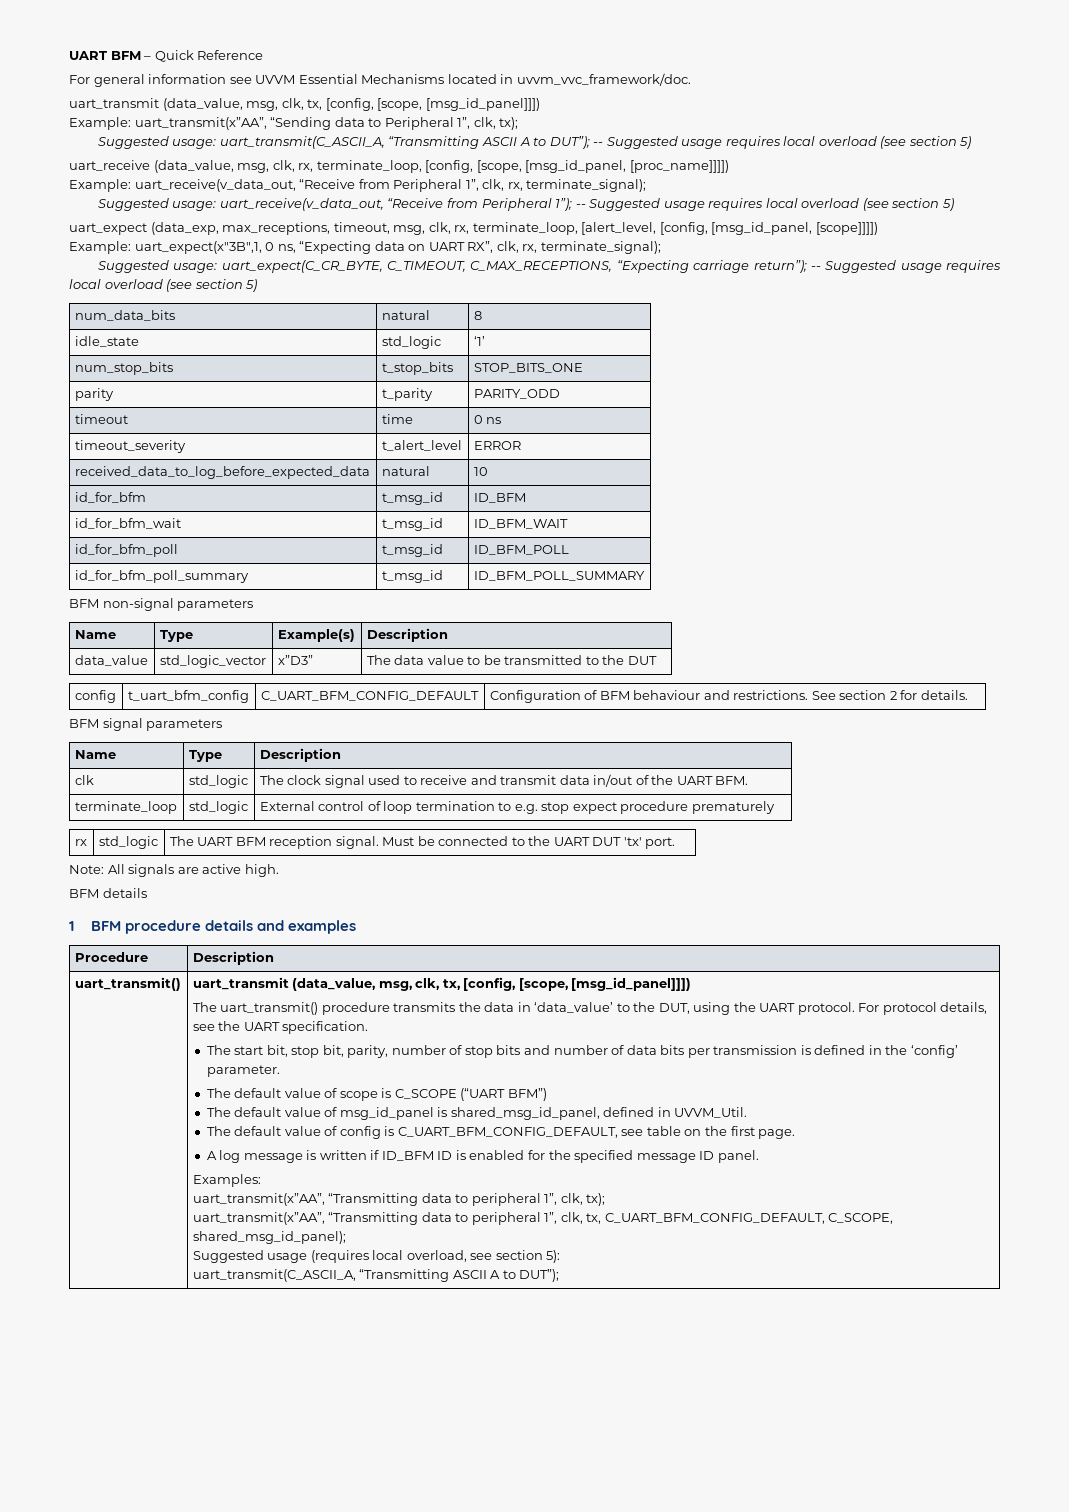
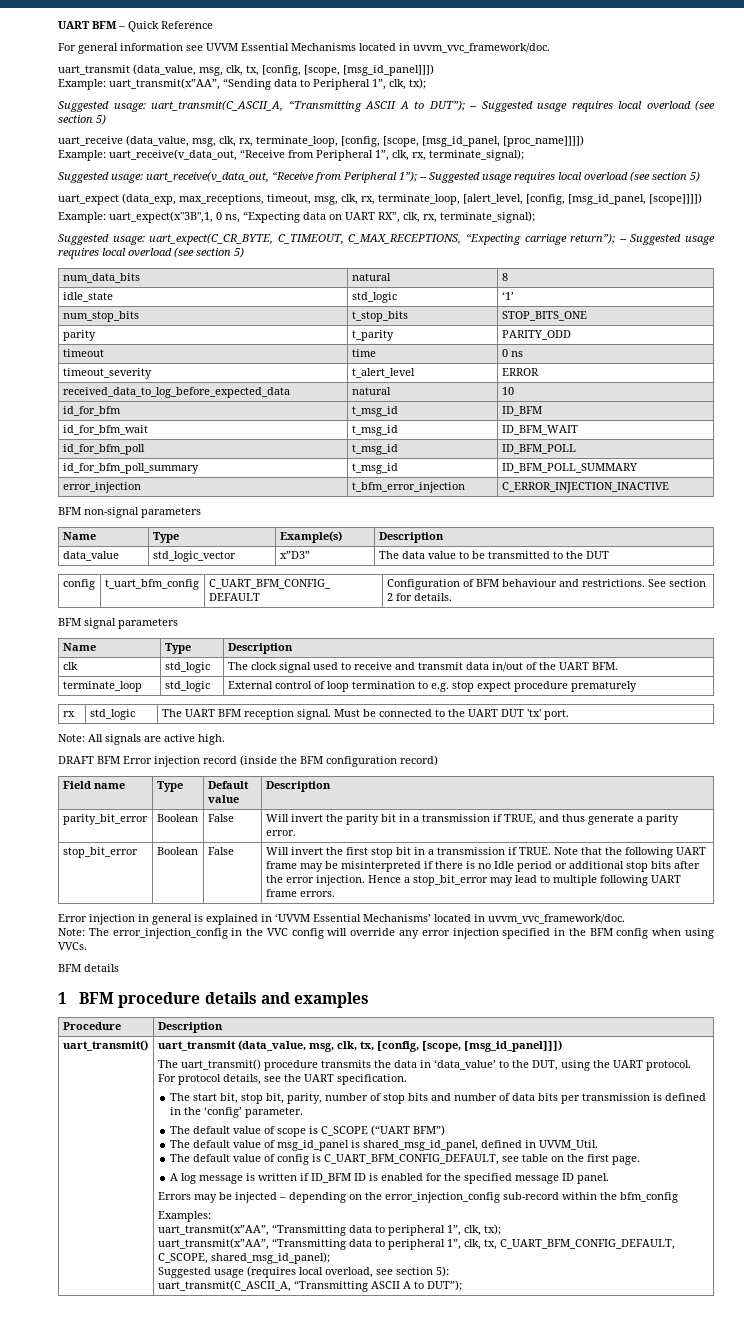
(645, 576) none -> [62,482,141,493] [351,482,465,493] [501,482,669,493] // error_injection | t_bfm_error_injection | C_ERROR_INJECTION_INACTIVE
(279, 870) none -> [58,755,438,767] [62,781,125,789] [156,781,183,792] [207,781,249,789] [207,795,239,803] [265,781,331,792] [62,814,148,825] [156,814,198,822] [207,814,234,822] [265,814,679,825] [265,830,296,836] [62,847,138,858] [156,847,198,855] [207,847,234,855] [265,847,706,858] [265,861,700,872] [265,875,681,886] [265,889,335,897] [58,913,625,925] [58,928,715,939] [58,942,87,950] // DRAFT BFM Error injection record (inside the BFM configuration record) // Field name | Type | Default value | Description // parity_bit_error | Boolean | False | Will invert the parity bit in a transmission if TRUE, and thus generate a parity error. // stop_bit_error | Boolean | False | Will invert the first stop bit in a transmission if TRUE. Note that the following UART frame may be misinterpreted if there is no Idle period or additional stop bits after the error injection. Hence a stop_bit_error may lead to multiple following UART frame errors. // Error injection in general is explained in ‘UVVM Essential Mechanisms’ located in uvvm_vvc_framework/doc. // Note: The error_injection_config in the VVC config will override any error injection specified in the BFM config when using VVCs.
(759, 1156) none -> [157,1192,678,1203] // Errors may be injected – depending on the error_injection_config sub-record within the bfm_config

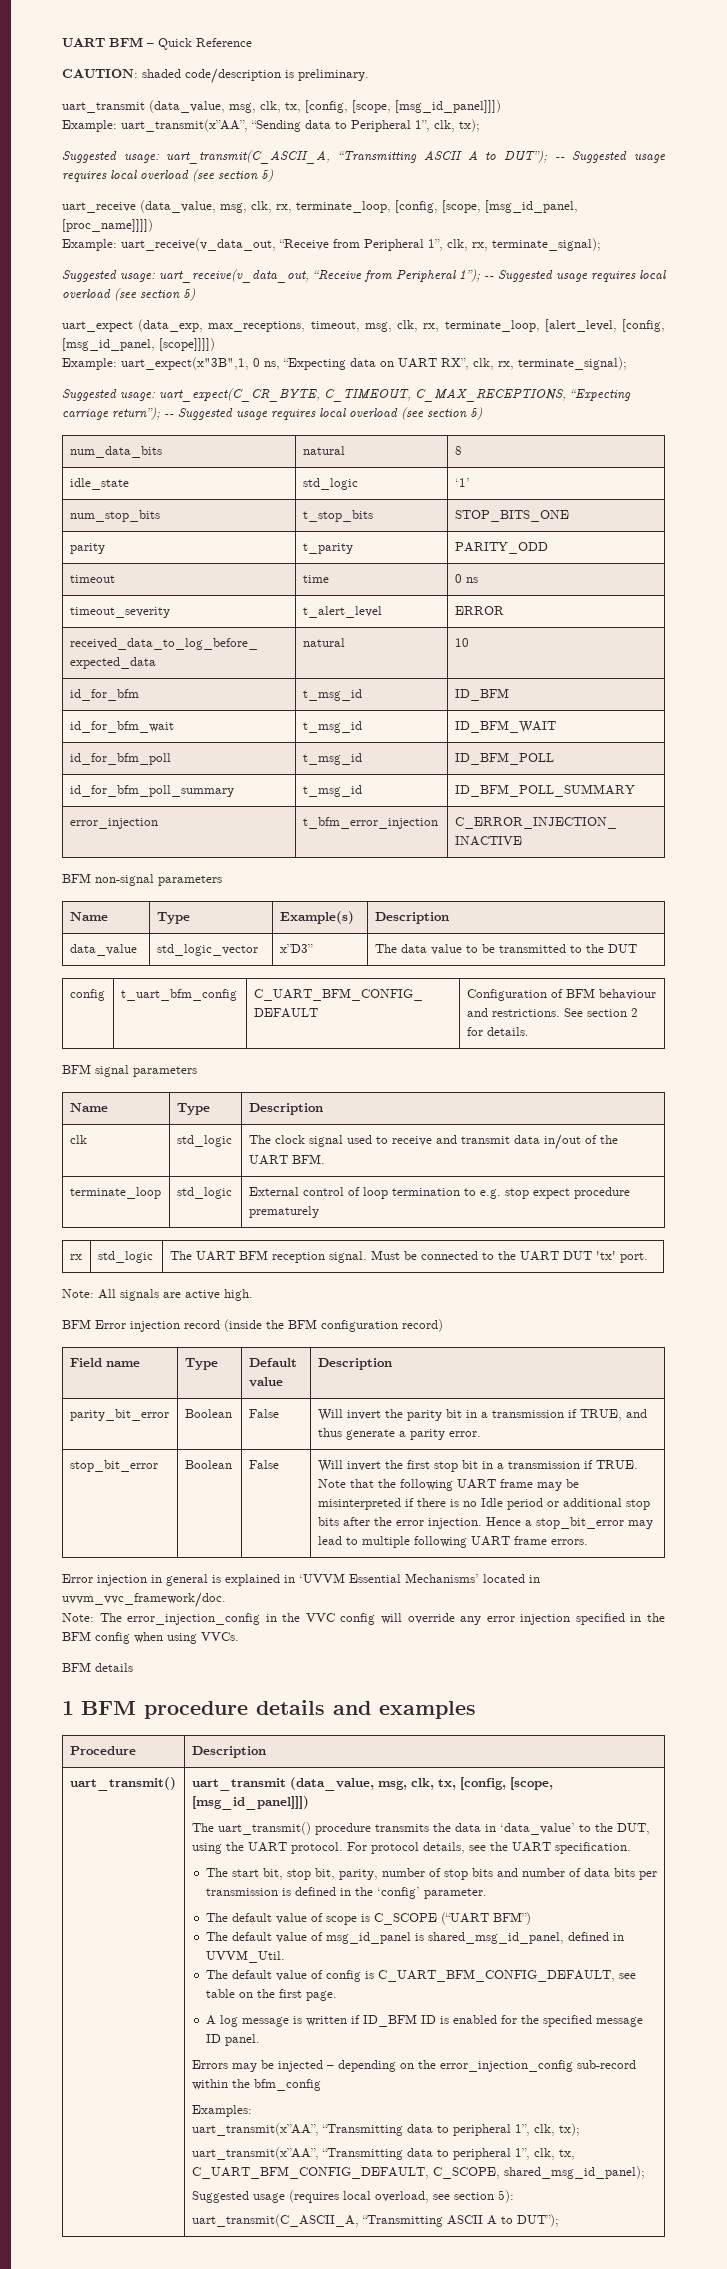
[58,43,550,54] For general information see UVVM Essential Mechanisms located in uvvm_vvc_framework/doc. -> [62,68,369,84] CAUTION: shaded code/description is preliminary.
[58,756,94,764] DRAFT -> (253, 1295) none

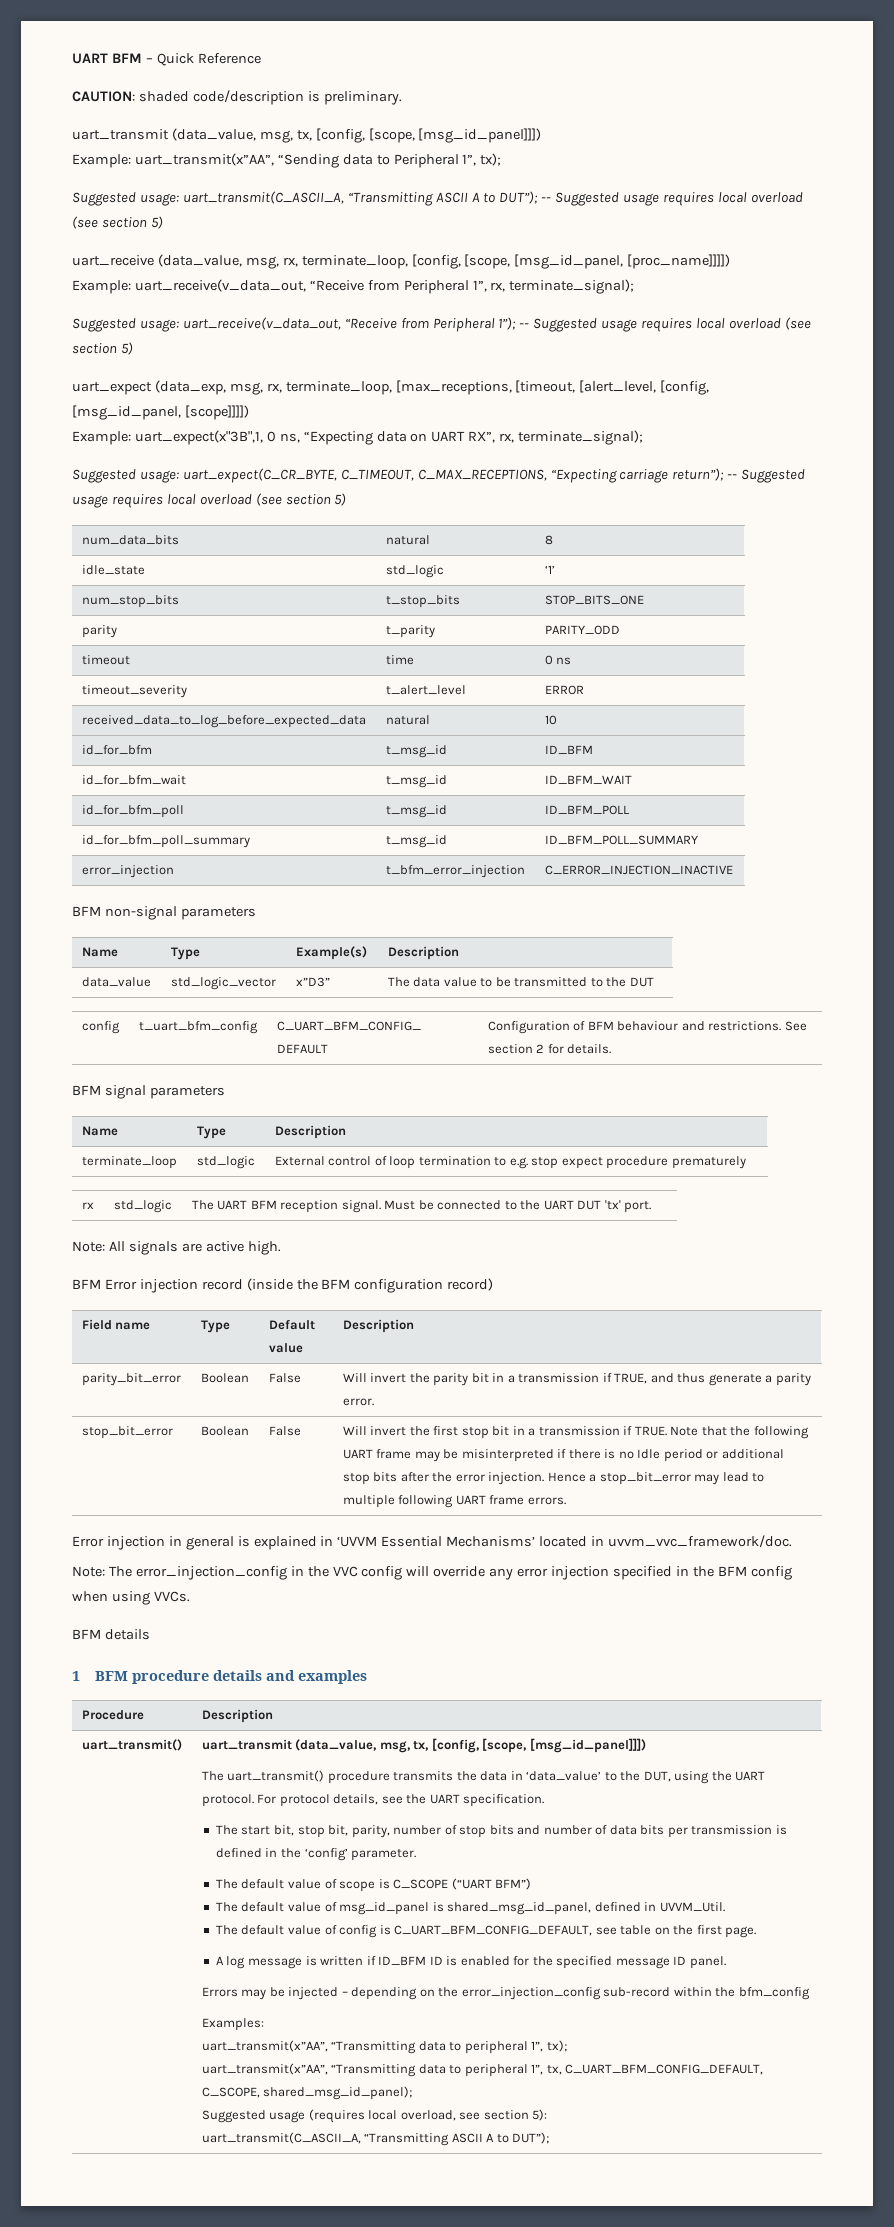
[260,101,281,113] clk, -> (293, 136) none
[434,120,455,132] clk, -> (477, 160) none
[251,201,272,213] clk, -> (279, 262) none
[447,239,468,251] clk, -> (487, 286) none
[208,320,540,332] max_receptions, timeout, msg, clk, rx, terminate_loop, -> [229,380,576,395] msg, rx, terminate_loop, [max_receptions, [timeout,
[473,358,494,370] clk, -> (496, 437) none
[69,1135,87,1144] [176,1135,232,1147] [248,1134,618,1150] [248,1154,325,1165] // clk | std_logic | The clock signal used to receive and transmit data in/out of the UART BFM. -> (346, 1132) none
[410,1778,434,1790] clk, -> (410, 1747) none
[533,2124,555,2136] clk, -> (544, 2046) none
[533,2148,555,2160] clk, -> (544, 2069) none

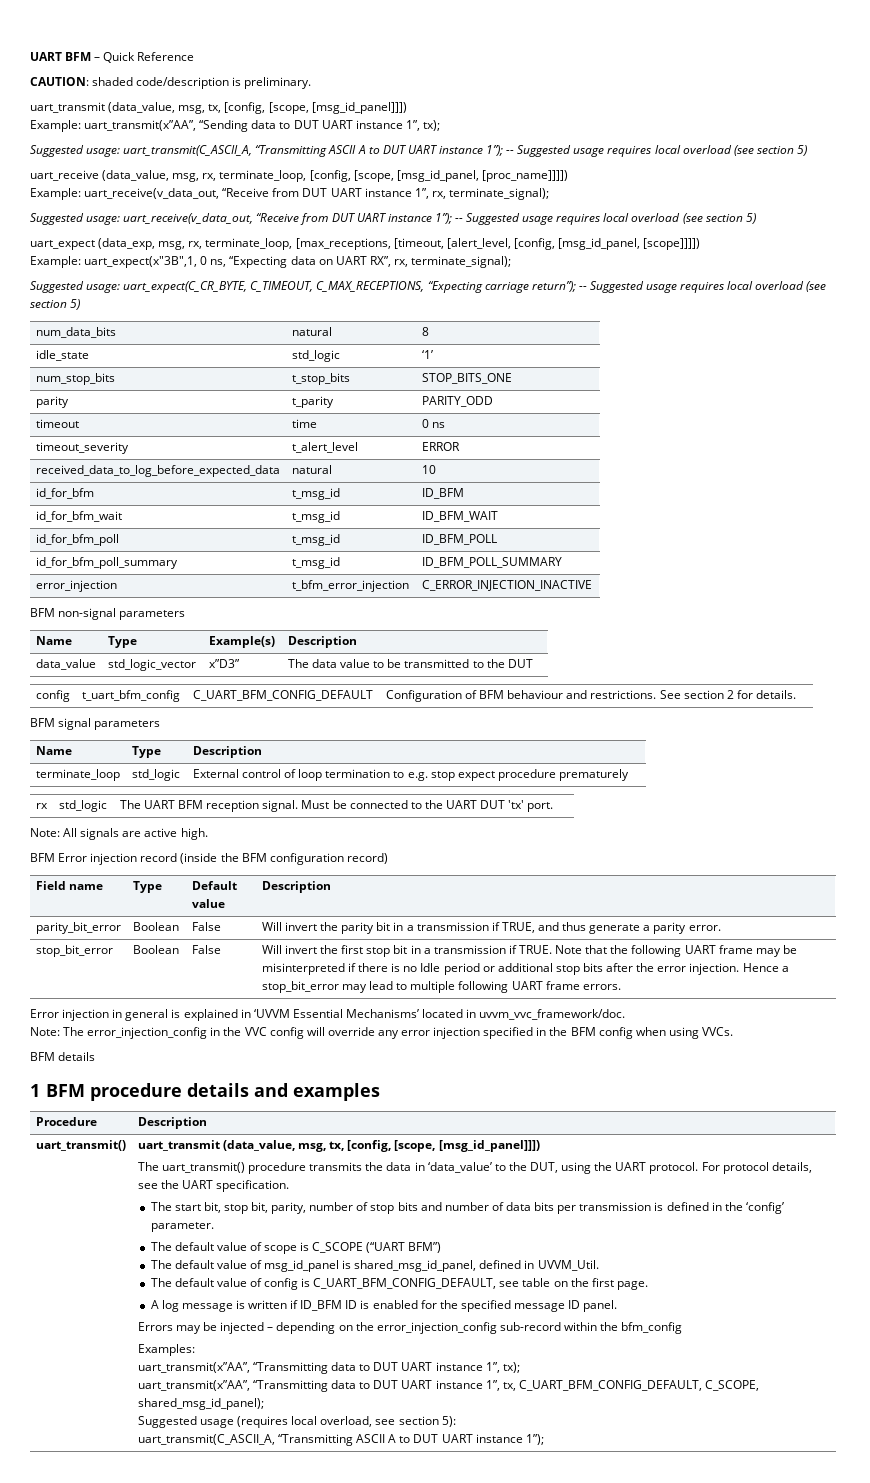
[393,154,459,168] Peripheral -> [293,120,403,129] DUT UART instance
[499,191,539,204] DUT”); -> [382,145,504,156] DUT UART instance 1”);
[403,280,469,294] Peripheral -> [302,188,412,197] DUT UART instance
[432,318,495,332] Peripheral -> [331,213,432,222] DUT UART instance
[464,2041,528,2054] peripheral -> [373,1362,483,1371] DUT UART instance
[464,2064,528,2077] peripheral -> [373,1380,483,1389] DUT UART instance
[512,2132,550,2144] DUT”); -> [413,1434,544,1445] DUT UART instance 1”);

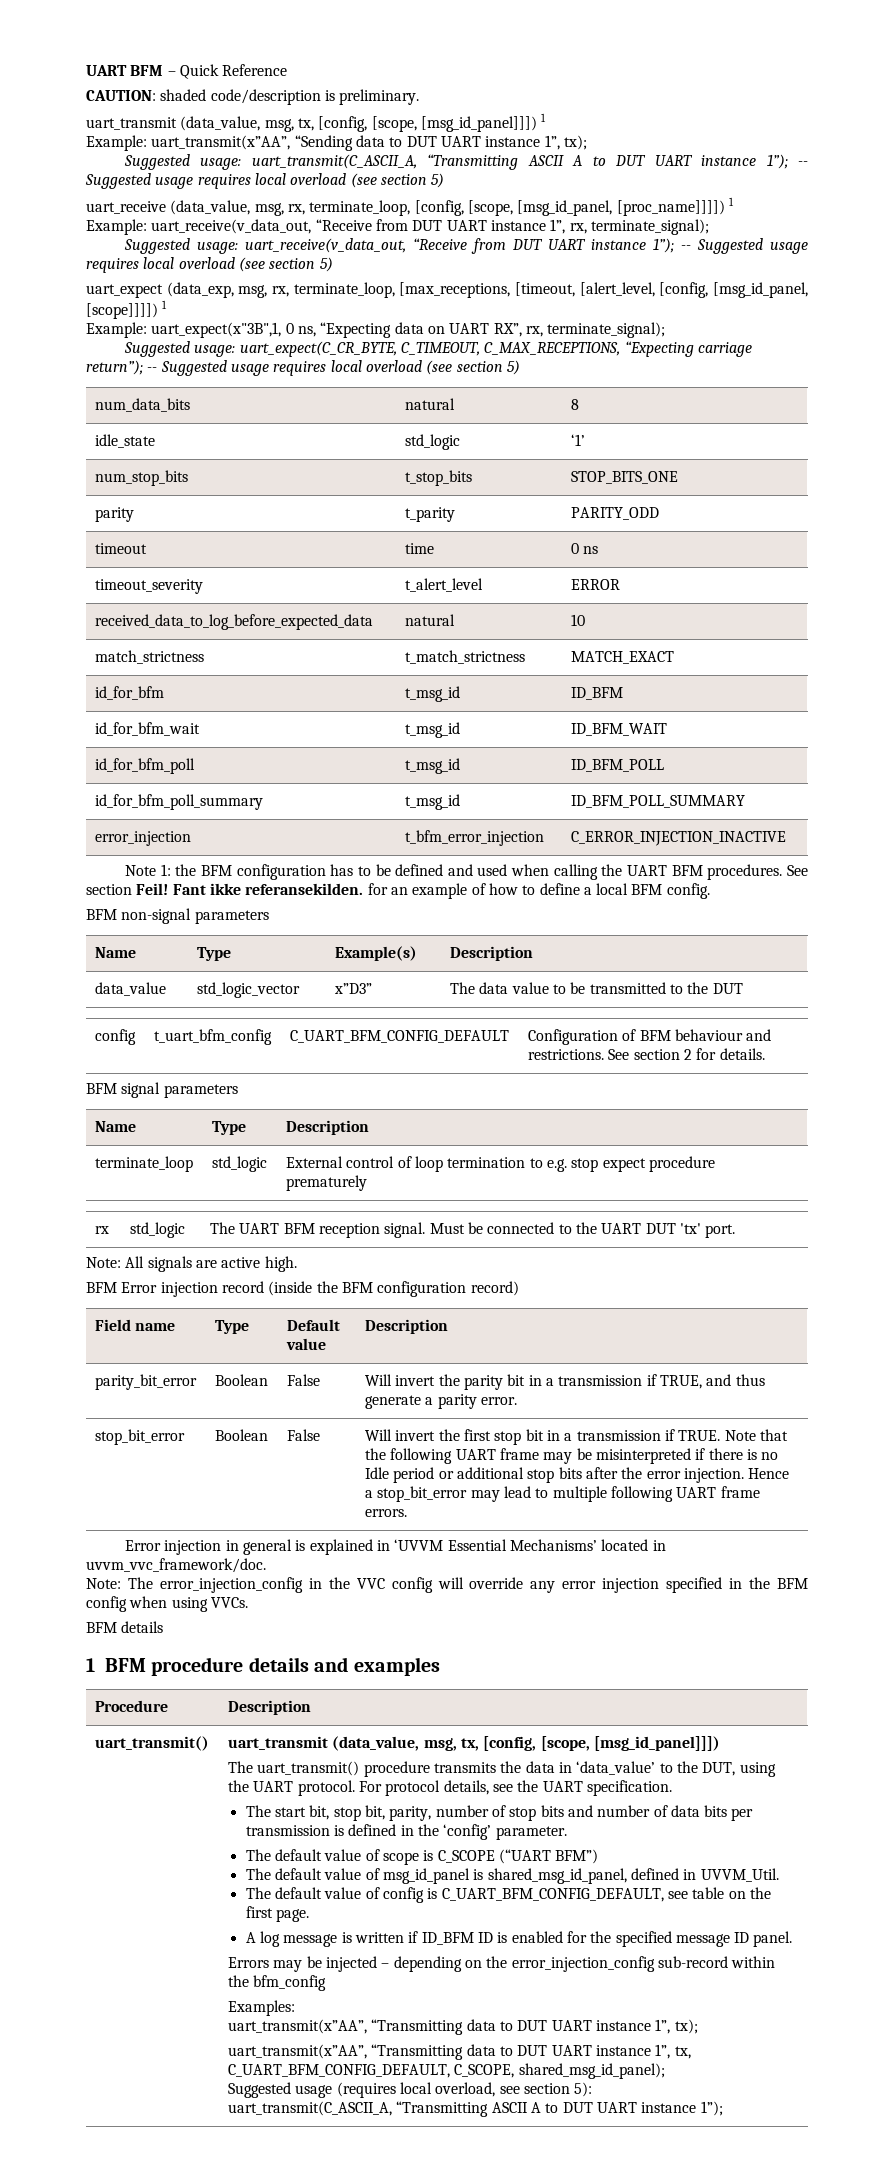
(407, 108) none -> [541,113,547,122] 1
(568, 176) none -> [728,197,734,206] 1
(701, 244) none -> [162,300,168,309] 1
(436, 469) none -> [95,650,205,664] [405,650,526,664] [571,651,675,664] // match_strictness | t_match_strictness | MATCH_EXACT
(592, 585) none -> [125,864,808,880] [86,883,710,899] // Note 1: the BFM configuration has to be defined and used when calling the UART BFM procedures. See section Feil! Fant ikke referansekilden. for an example of how to define a local BFM config.

